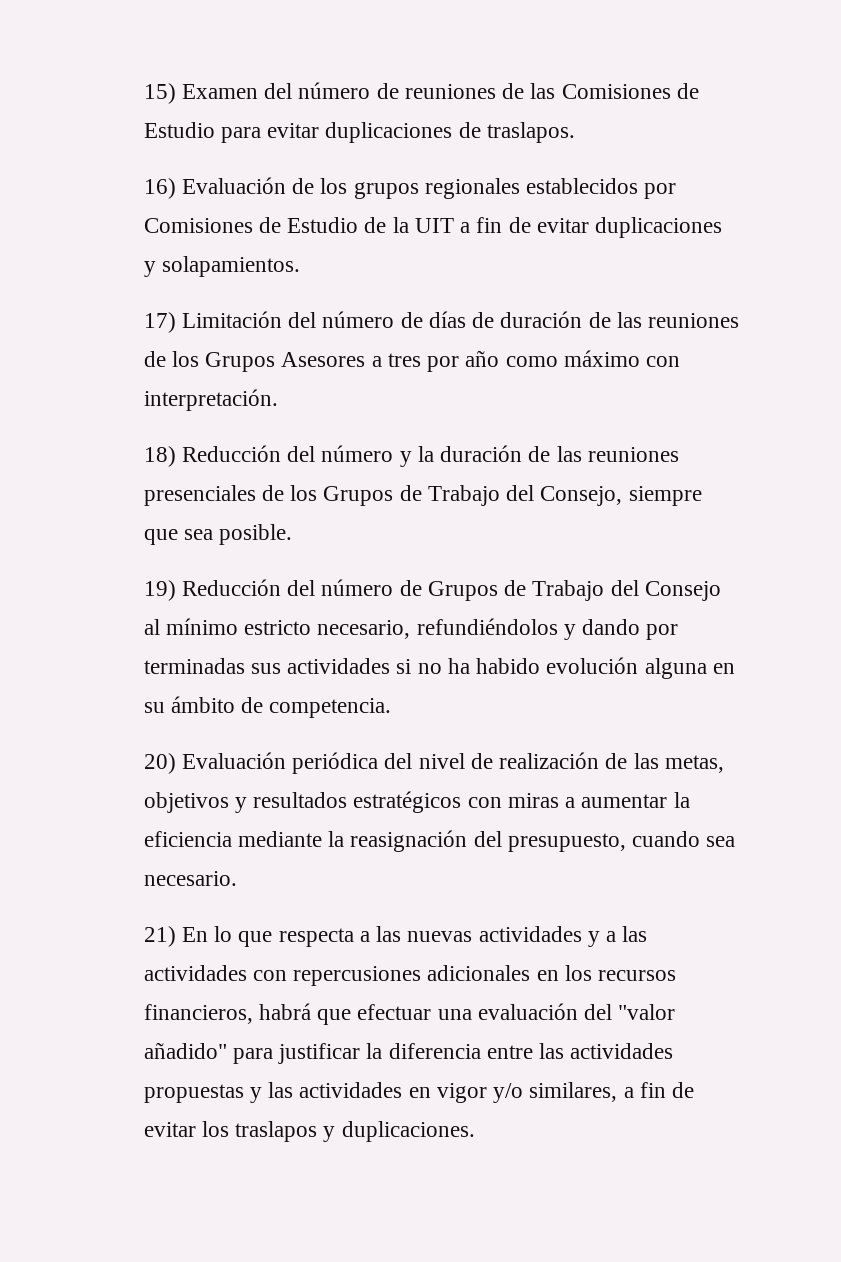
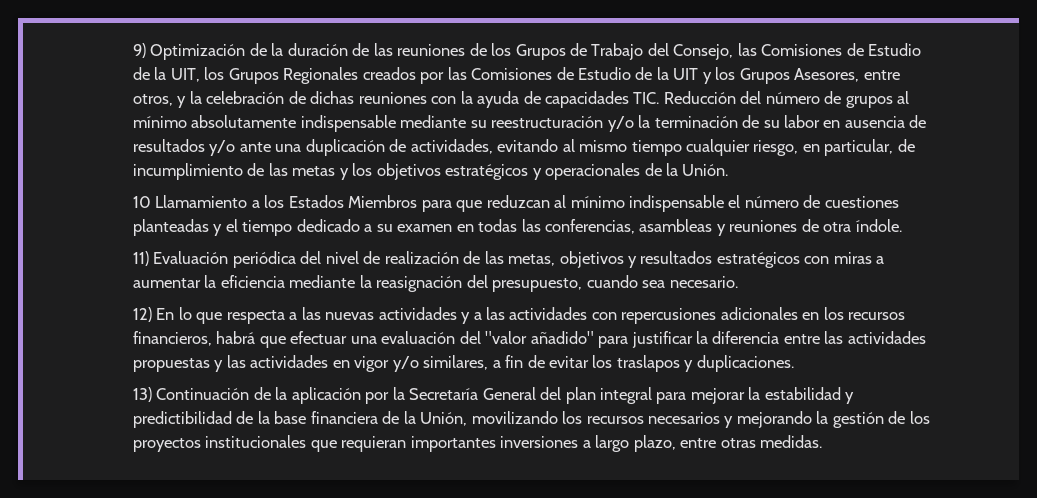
[143,82,699,104] [143,122,575,143] [143,177,677,199] [143,217,722,238] [143,256,301,277] [143,311,495,333] 15) Examen del número de reuniones de las Comisiones de Estudio para evitar duplicaciones de traslapos. // 16) Evaluación de los grupos regionales establecidos por Comisiones de Estudio de la UIT a fin de evitar duplicaciones y solapamientos. // 17) Limitación del número de días de -> [132,43,284,60] 9) Optimización de la
[281,350,680,372] [143,389,278,411] [143,445,679,467] [143,485,702,506] [143,524,293,545] [143,579,721,601] [143,618,679,640] [143,657,735,679] [143,696,392,718] [143,753,176,774] Asesores a tres por año como máximo con interpretación. // 18) Reducción del número y la duración de las reuniones presenciales de los Grupos de Trabajo del Consejo, siempre que sea posible. // 19) Reducción del número de Grupos de Trabajo del Consejo al mínimo estricto necesario, refundiéndolos y dando por terminadas sus actividades si no ha habido evolución alguna en su ámbito de competencia. // 20) -> [569,43,922,60] [132,67,900,84] [132,91,910,108] [132,115,927,132] [132,139,915,156] [132,163,729,180] [132,195,899,212] [132,219,902,236] [132,251,149,266] de Trabajo del Consejo, las Comisiones de Estudio de la UIT, los Grupos Regionales creados por las Comisiones de Estudio de la UIT y los Grupos Asesores, entre otros, y la celebración de dichas reuniones con la ayuda de capacidades TIC. Reducción del número de grupos al mínimo absolutamente indispensable mediante su reestructuración y/o la terminación de su labor en ausencia de resultados y/o ante una duplicación de actividades, evitando al mismo tiempo cualquier riesgo, en particular, de incumplimiento de las metas y los objetivos estratégicos y operacionales de la Unión. // 10 Llamamiento a los Estados Miembros para que reduzcan al mínimo indispensable el número de cuestiones planteadas y el tiempo dedicado a su examen en todas las conferencias, asambleas y reuniones de otra índole. // 11)
[143,926,176,947] 21) -> [132,307,152,322] 12)
(475, 1131) none -> [132,387,855,404] [132,411,930,428] [132,435,822,452] // 13) Continuación de la aplicación por la Secretaría General del plan integral para mejorar la estabilidad y predictibilidad de la base financiera de la Unión, movilizando los recursos necesarios y mejorando la gestión de los proyectos institucionales que requieran importantes inversiones a largo plazo, entre otras medidas.

